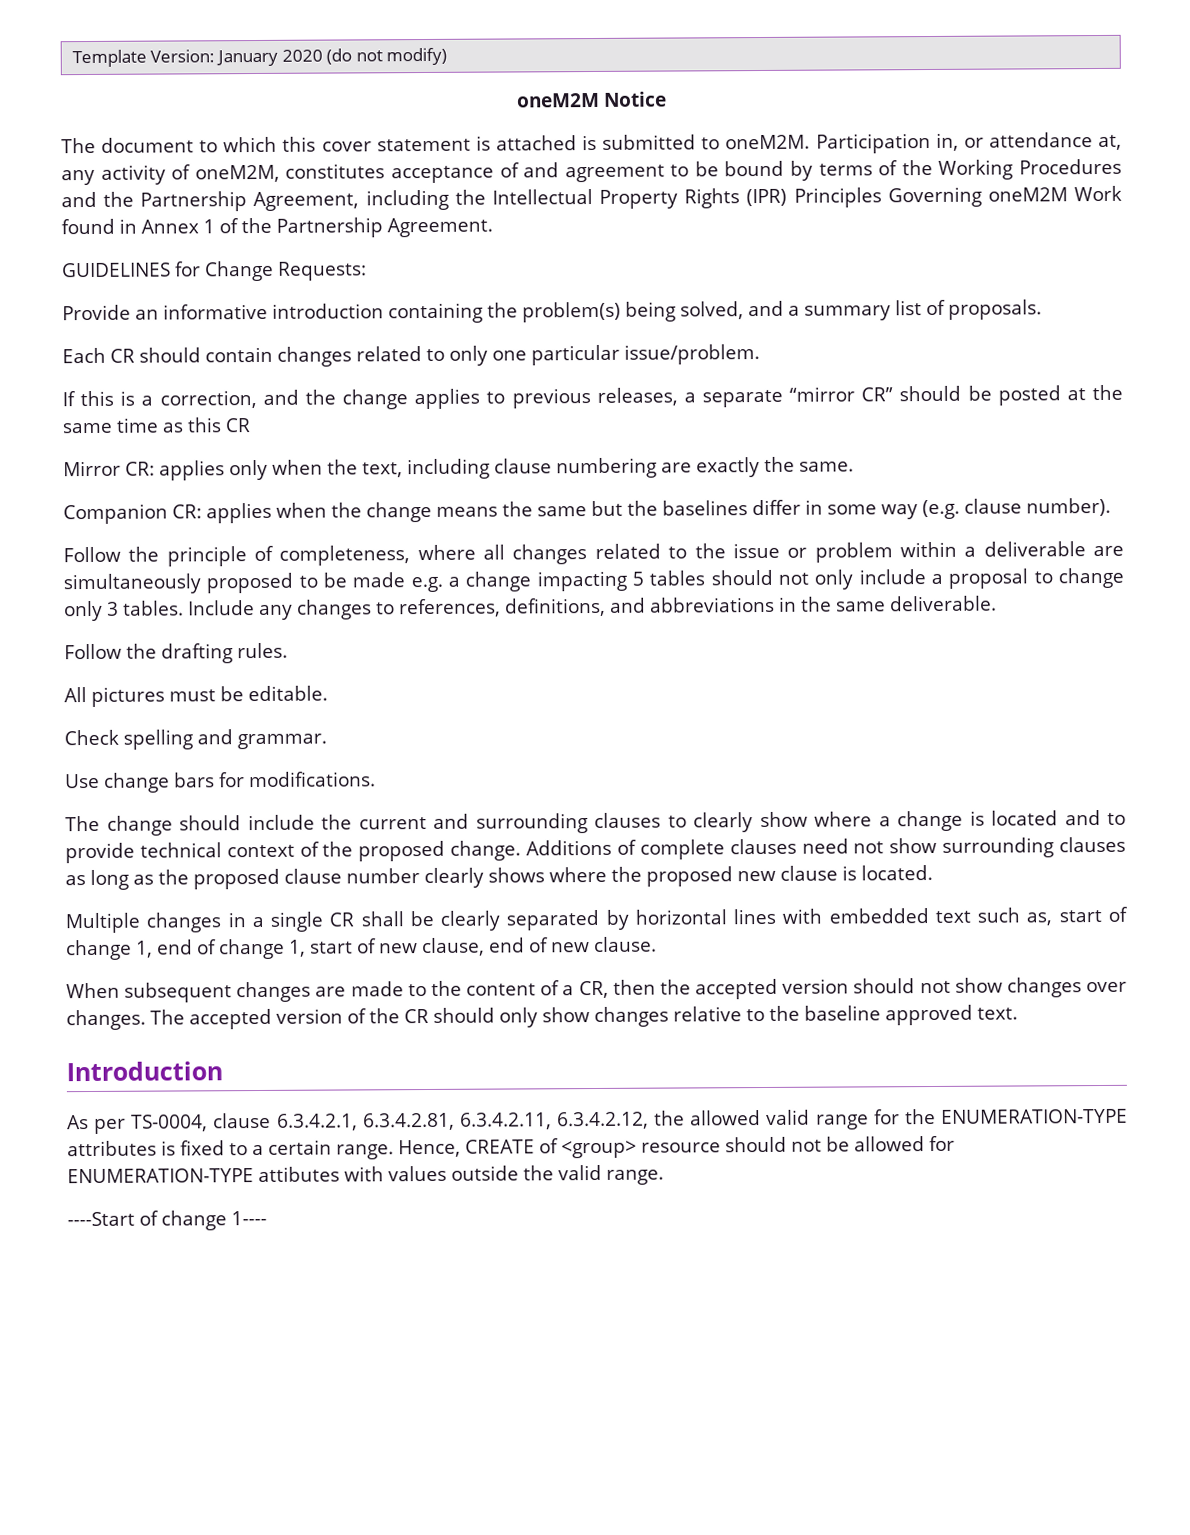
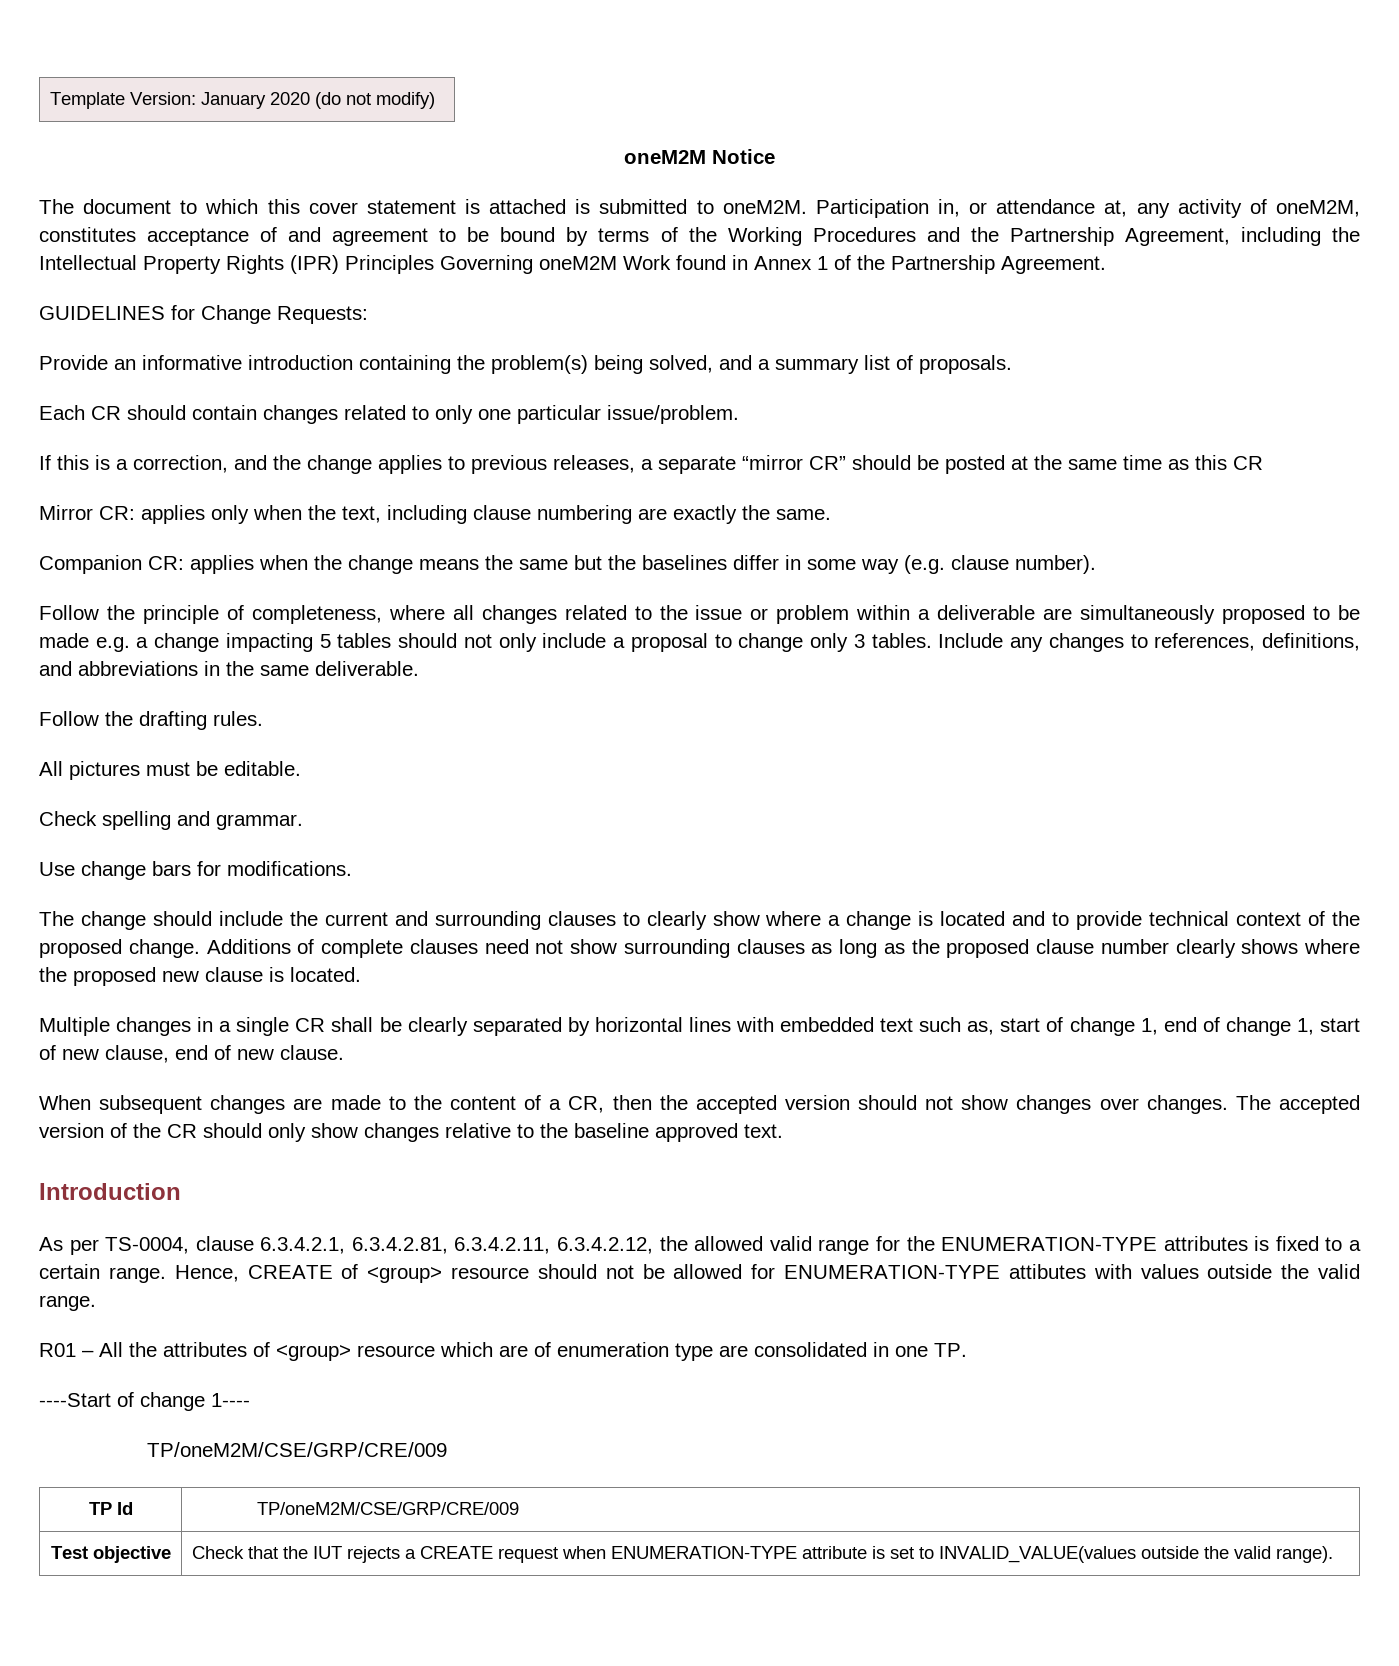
[67,1210,267,1231] ----Start of change 1---- -> [39,1342,967,1361] [39,1392,250,1411] [147,1442,448,1457] [88,1502,133,1515] [256,1502,519,1515] [50,1546,171,1563] [191,1546,1333,1563] R01 – All the attributes of <group> resource which are of enumeration type are consolidated in one TP. // ----Start of change 1---- // TP/oneM2M/CSE/GRP/CRE/009 // TP Id | TP/oneM2M/CSE/GRP/CRE/009 // Test objective | Check that the IUT rejects a CREATE request when ENUMERATION-TYPE attribute is set to INVALID_VALUE(values outside the valid range).

